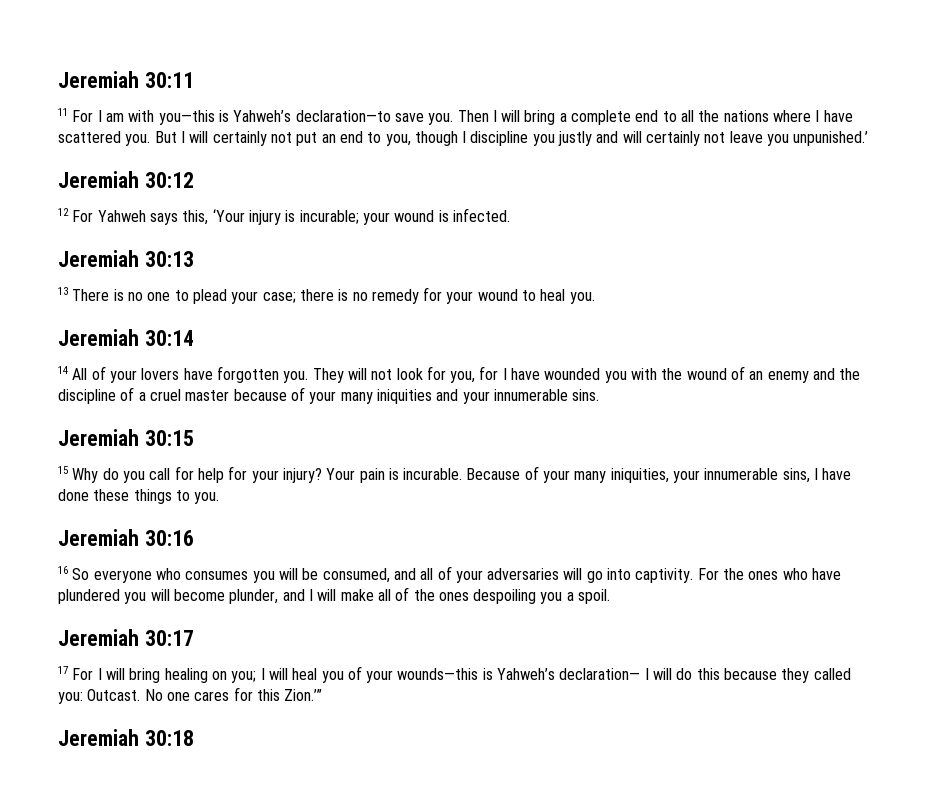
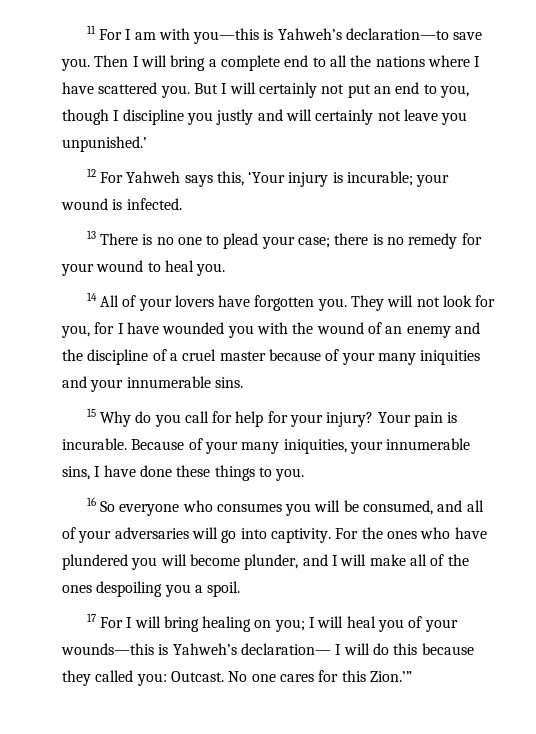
[58,71,194,88] Jeremiah 30:11 // -> (86, 29) none
[58,171,194,188] // Jeremiah 30:12 -> (147, 144) none
[58,250,194,267] // Jeremiah 30:13 -> (182, 204) none
[58,329,194,346] // Jeremiah 30:14 -> (226, 269) none
[58,429,194,446] // Jeremiah 30:15 -> (243, 382) none
[58,529,194,546] // Jeremiah 30:16 -> (305, 474) none
[58,629,194,646] // Jeremiah 30:17 -> (241, 589) none
[58,729,194,746] // Jeremiah 30:18 -> (412, 676) none

